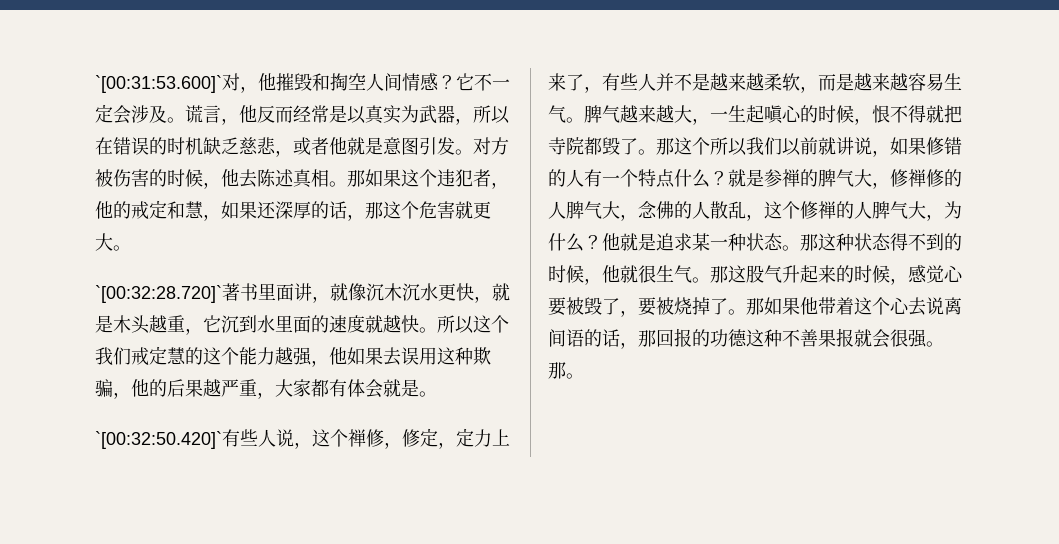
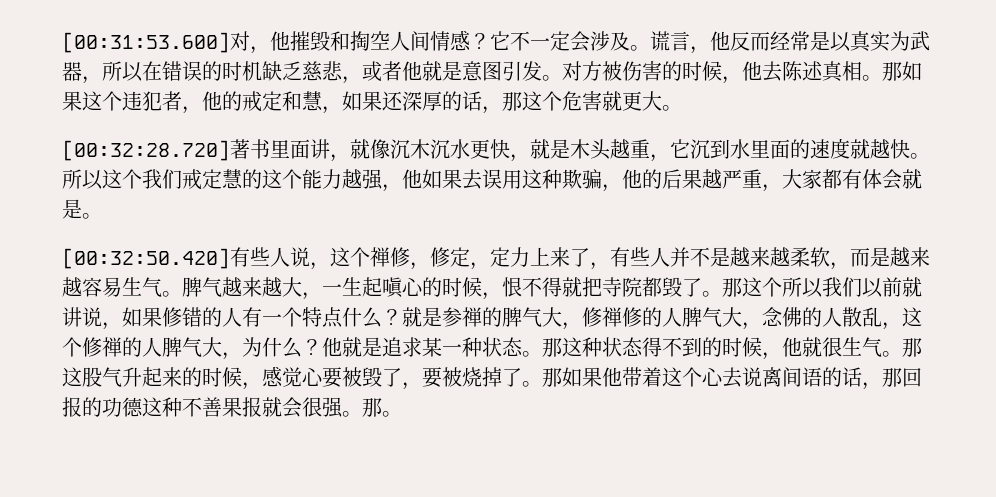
[95,75,222,93] `[00:31:53.600]` -> [62,32,230,53] [00:31:53.600]
[95,285,222,303] `[00:32:28.720]` -> [62,140,230,161] [00:32:28.720]
[95,431,222,449] `[00:32:50.420]` -> [62,248,230,269] [00:32:50.420]

